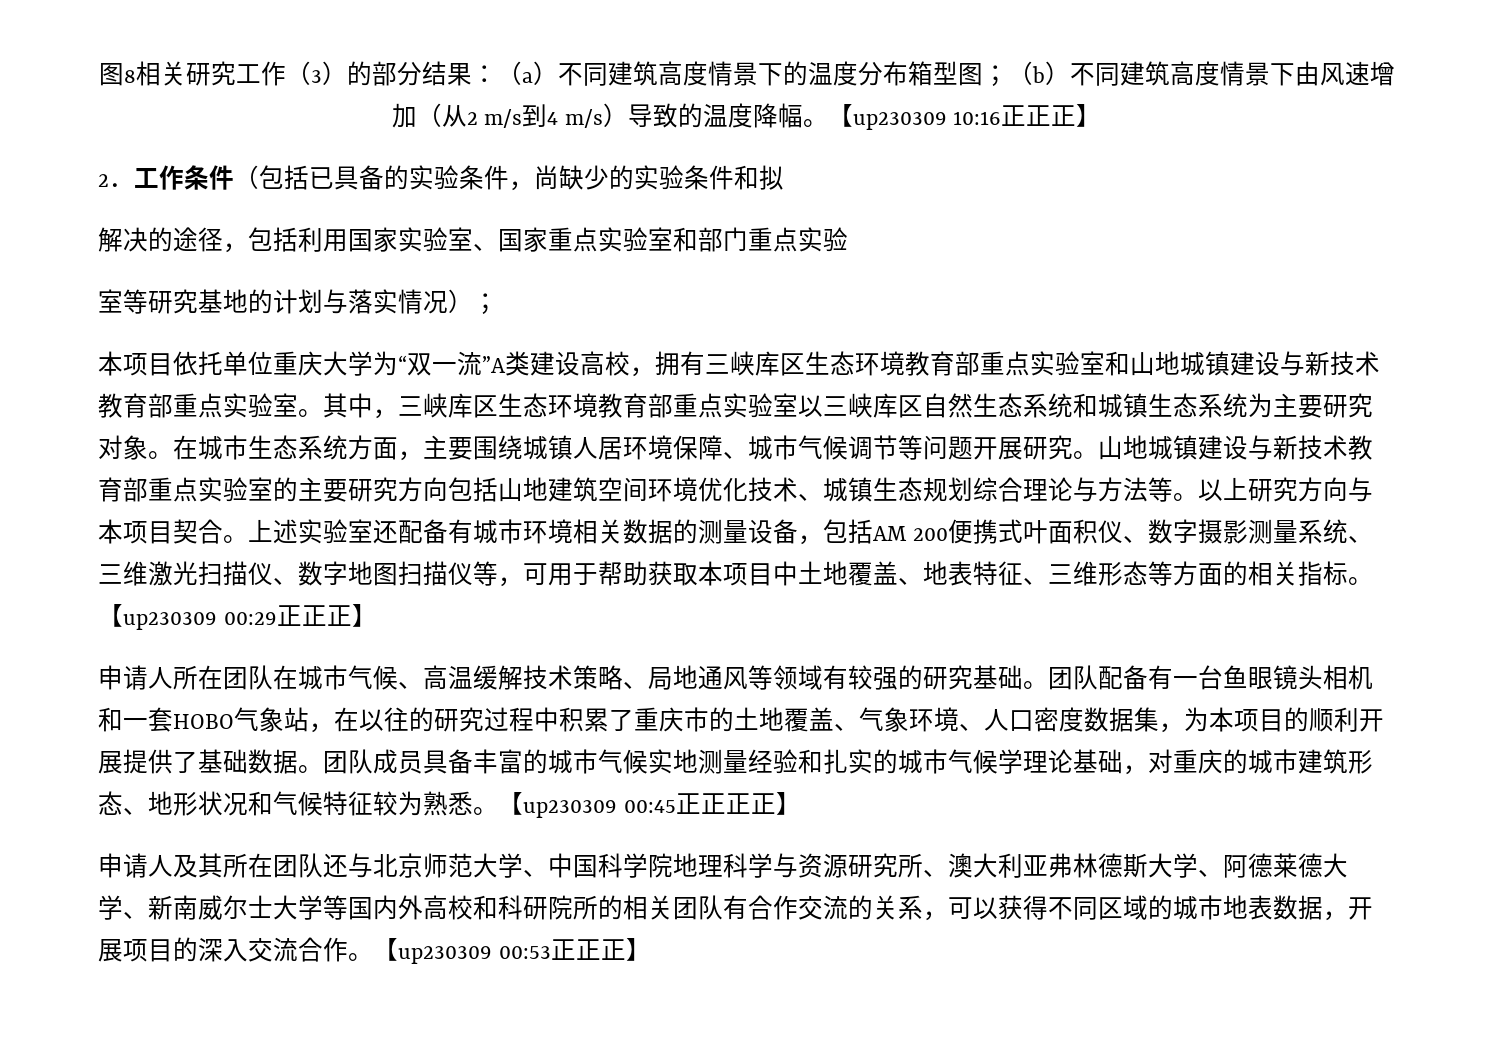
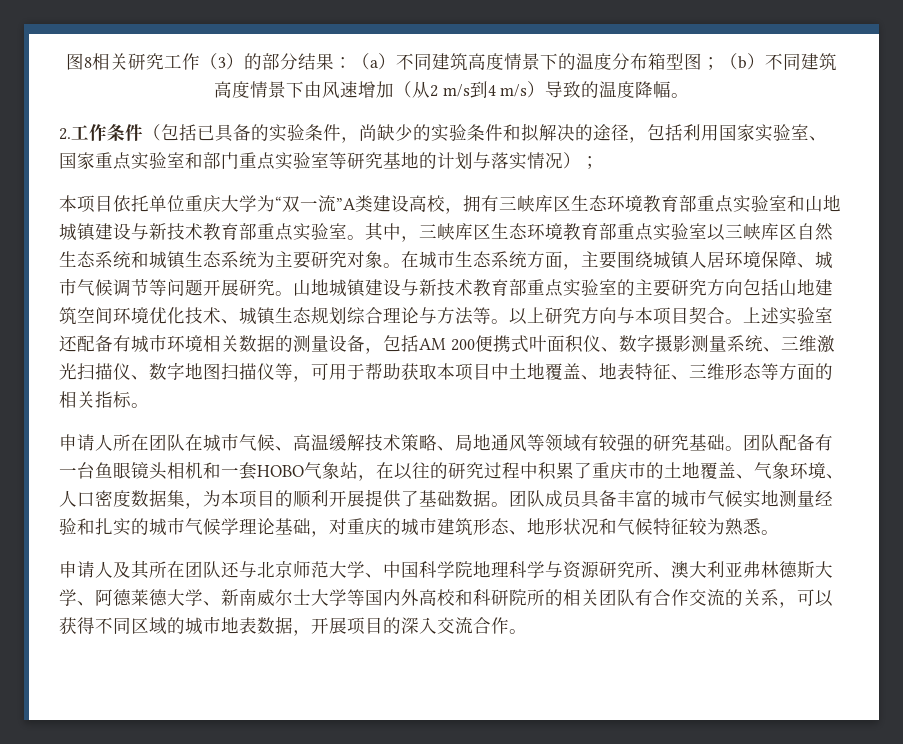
[827,104,1102,130] [98,174,134,187] 【up230309 10:16正正正】 // 2． -> [59,128,71,140] // 2.
(784, 177) // -> (539, 132) none
(848, 239) // -> (311, 160) none
[98,604,377,630] 【up230309 00:29正正正】 -> (149, 405) none
[498,792,801,818] 【up230309 00:45正正正正】 -> (779, 532) none
[373,938,651,964] 【up230309 00:53正正正】 -> (527, 631) none

